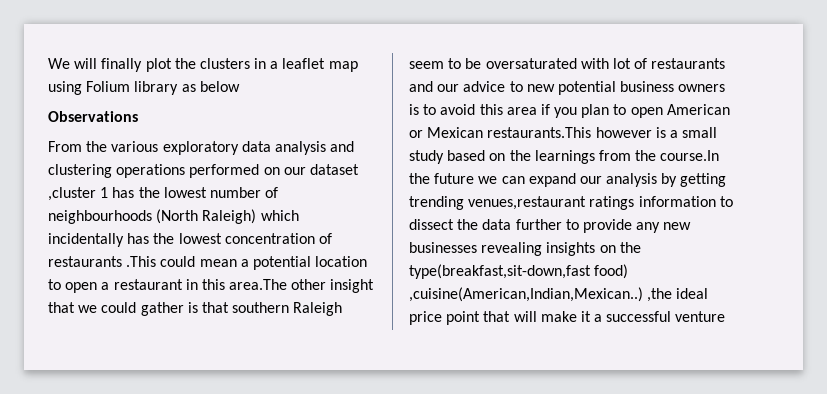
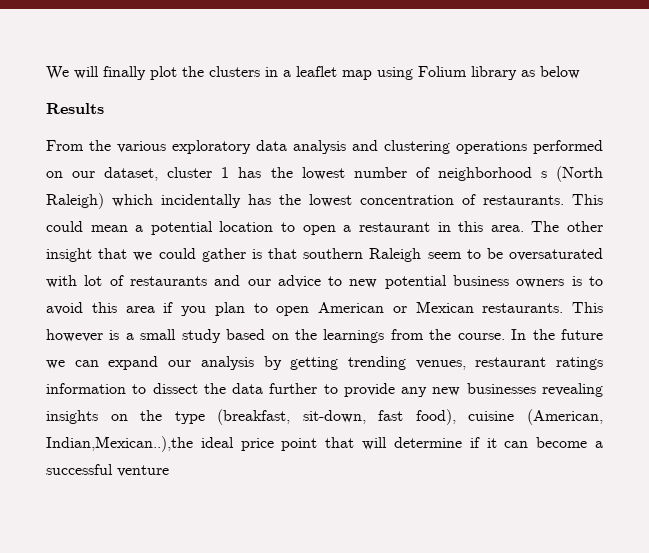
[48,111,138,122] Observations -> [46,103,104,114] Results
[309,164,359,175] [48,187,96,201] dataset ,cluster -> [104,167,213,181] dataset, cluster
[48,210,152,224] neighbourhoods -> [437,167,547,181] neighborhood s
[48,256,157,267] restaurants .This -> [483,194,603,205] restaurants. This
[229,279,288,290] area.The -> [490,221,560,232] area. The
[487,127,592,138] restaurants.This -> [482,302,603,313] restaurants. This
[660,150,720,161] course.In -> [457,329,527,340] course. In
[468,196,587,210] venues,restaurant -> [415,357,547,370] venues, restaurant
[409,264,629,279] [409,287,673,302] type(breakfast,sit-down,fast food) ,cuisine(American,Indian,Mexican..) ,the -> [174,409,603,425] [46,436,193,452] type (breakfast, sit-down, fast food), cuisine (American, Indian,Mexican..),the
[540,311,591,322] make it -> [393,437,588,448] determine if it can become

